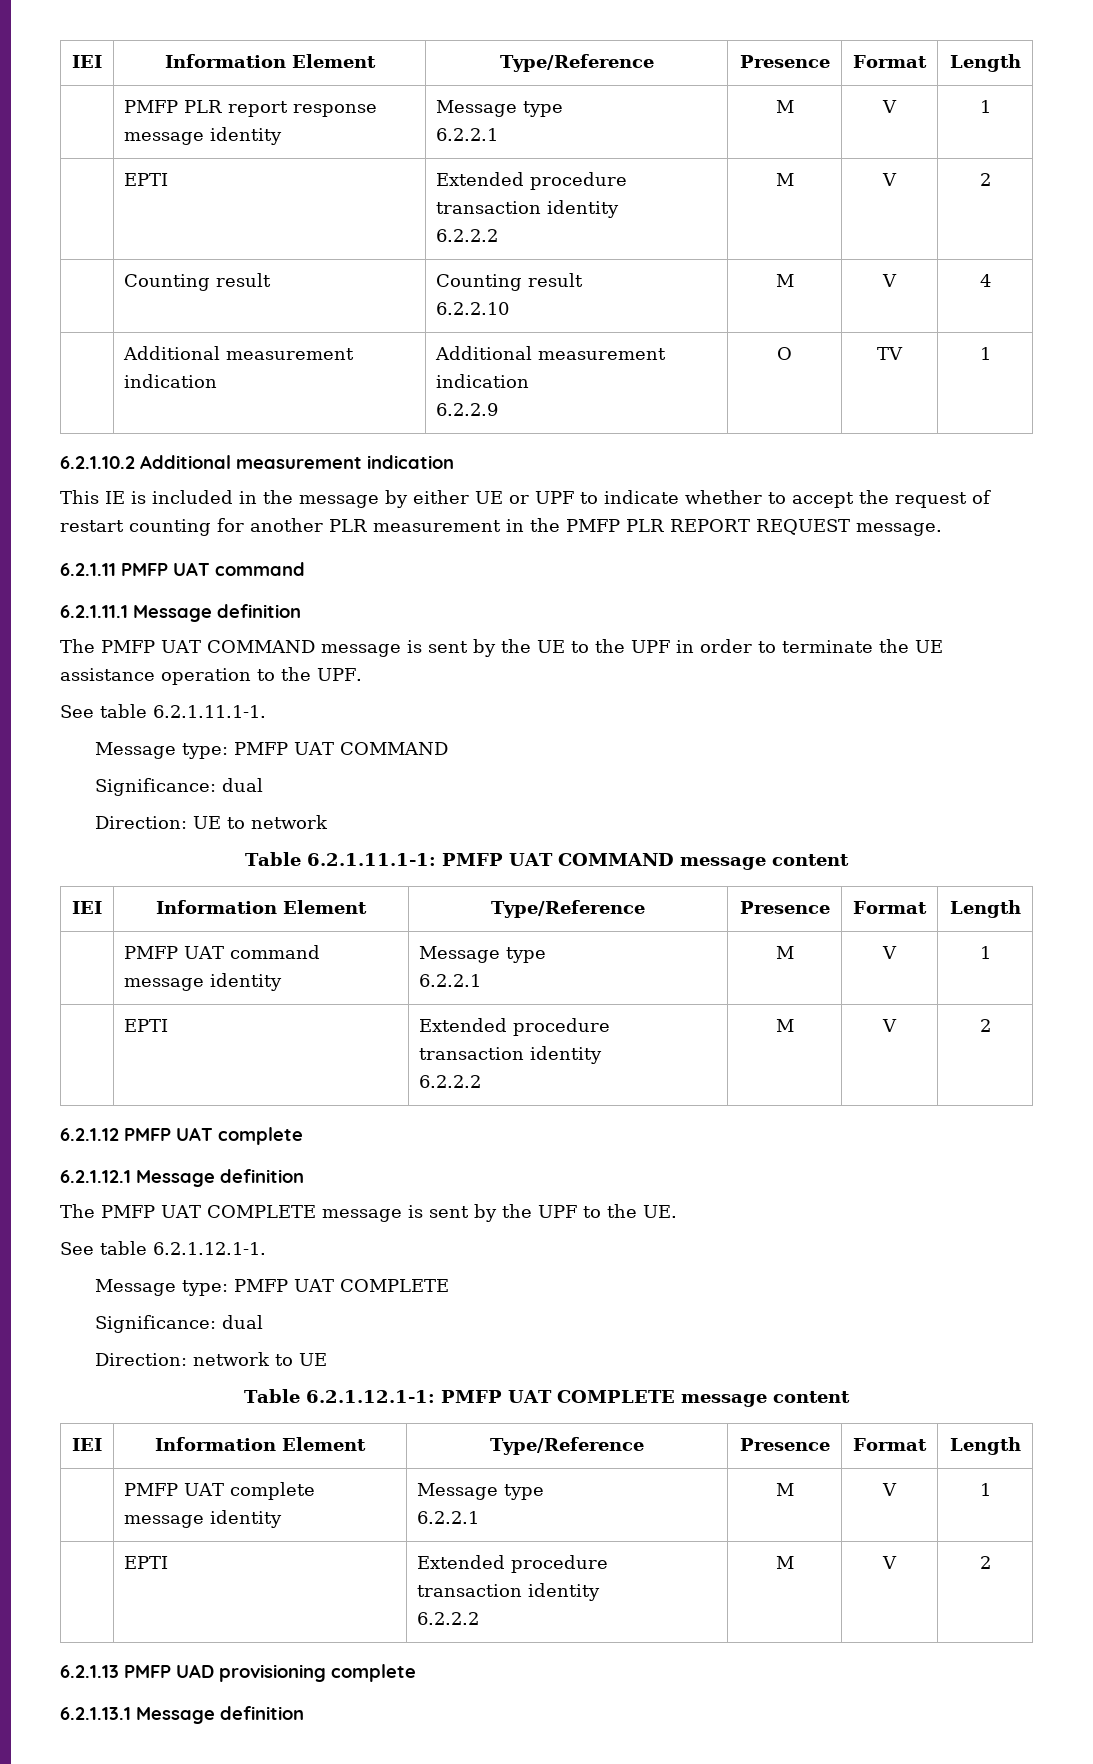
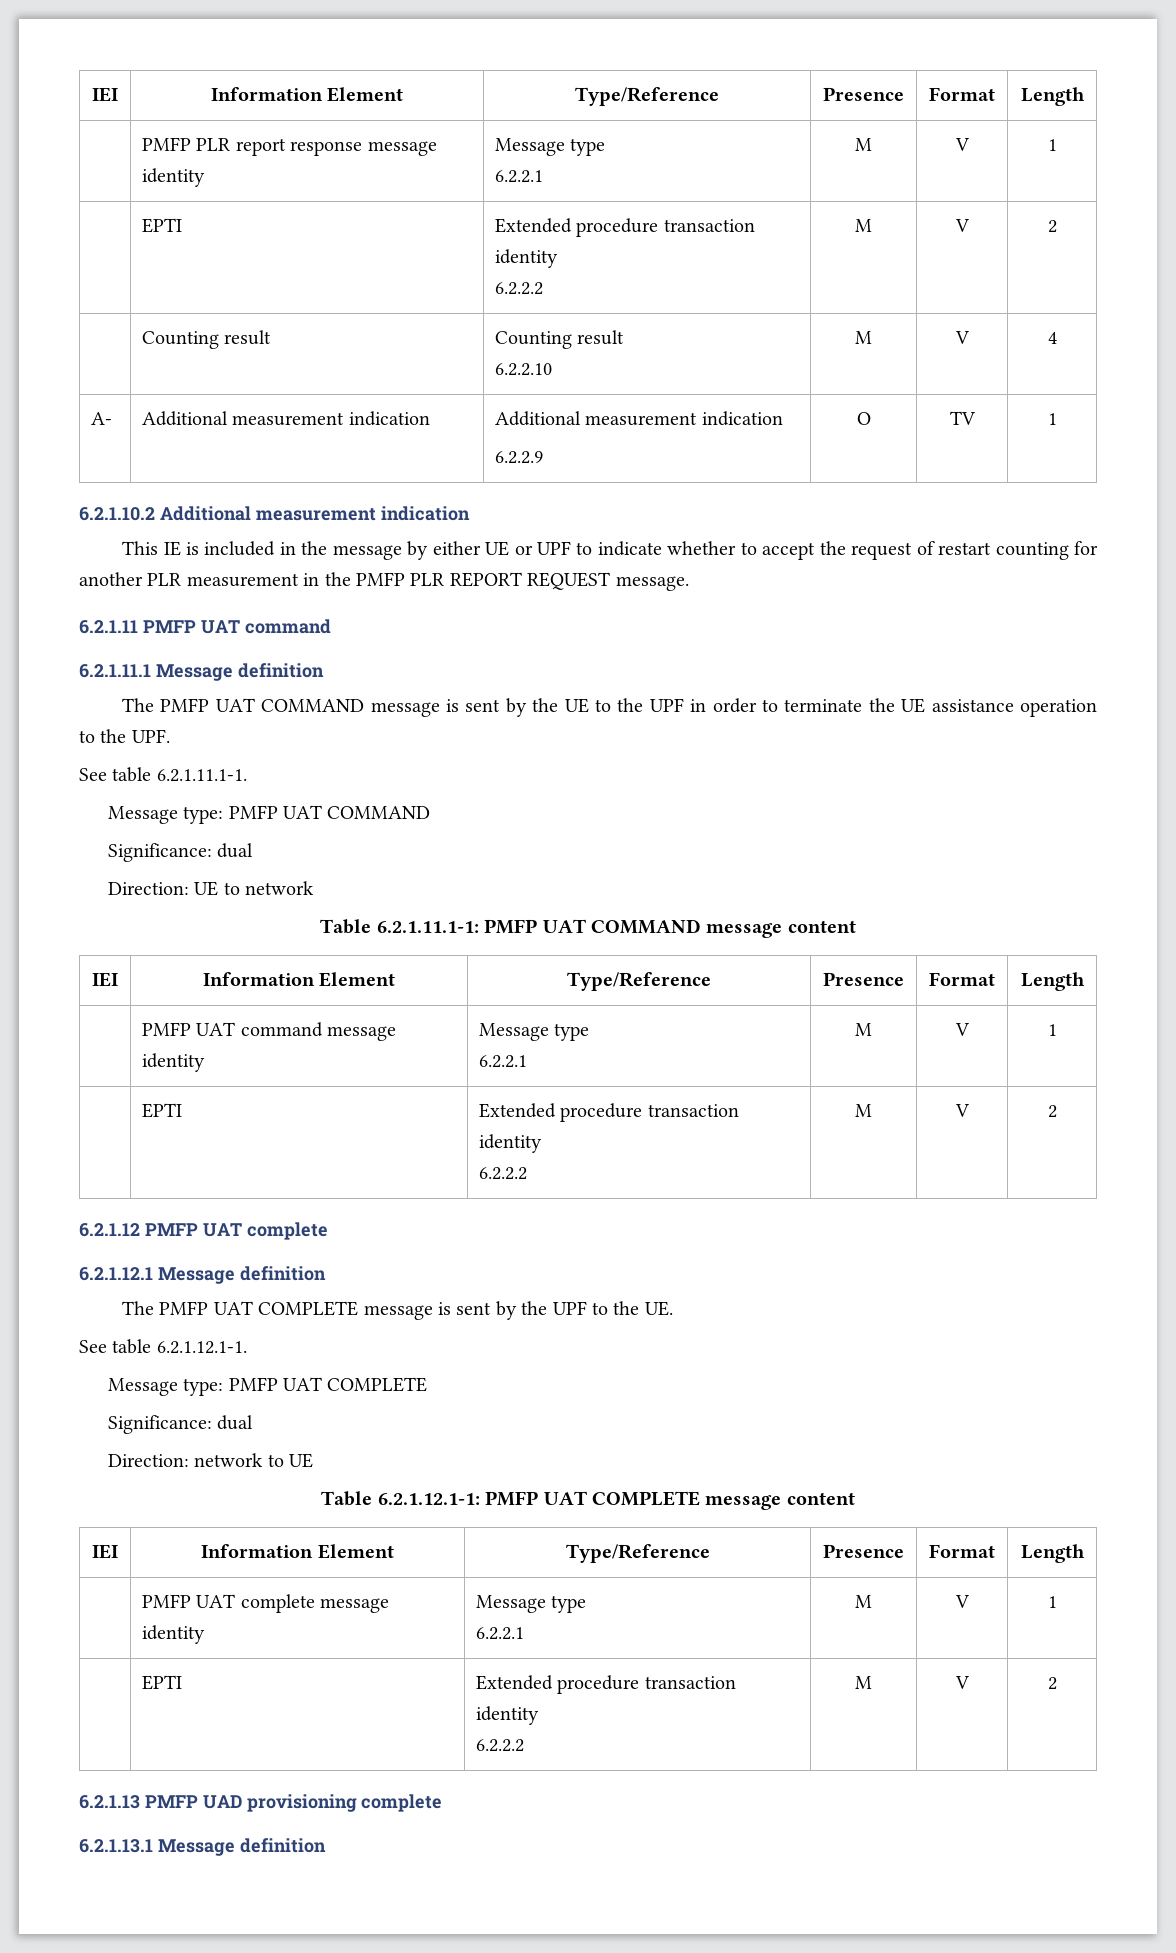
(991, 280) none -> [91,412,113,425] A-

